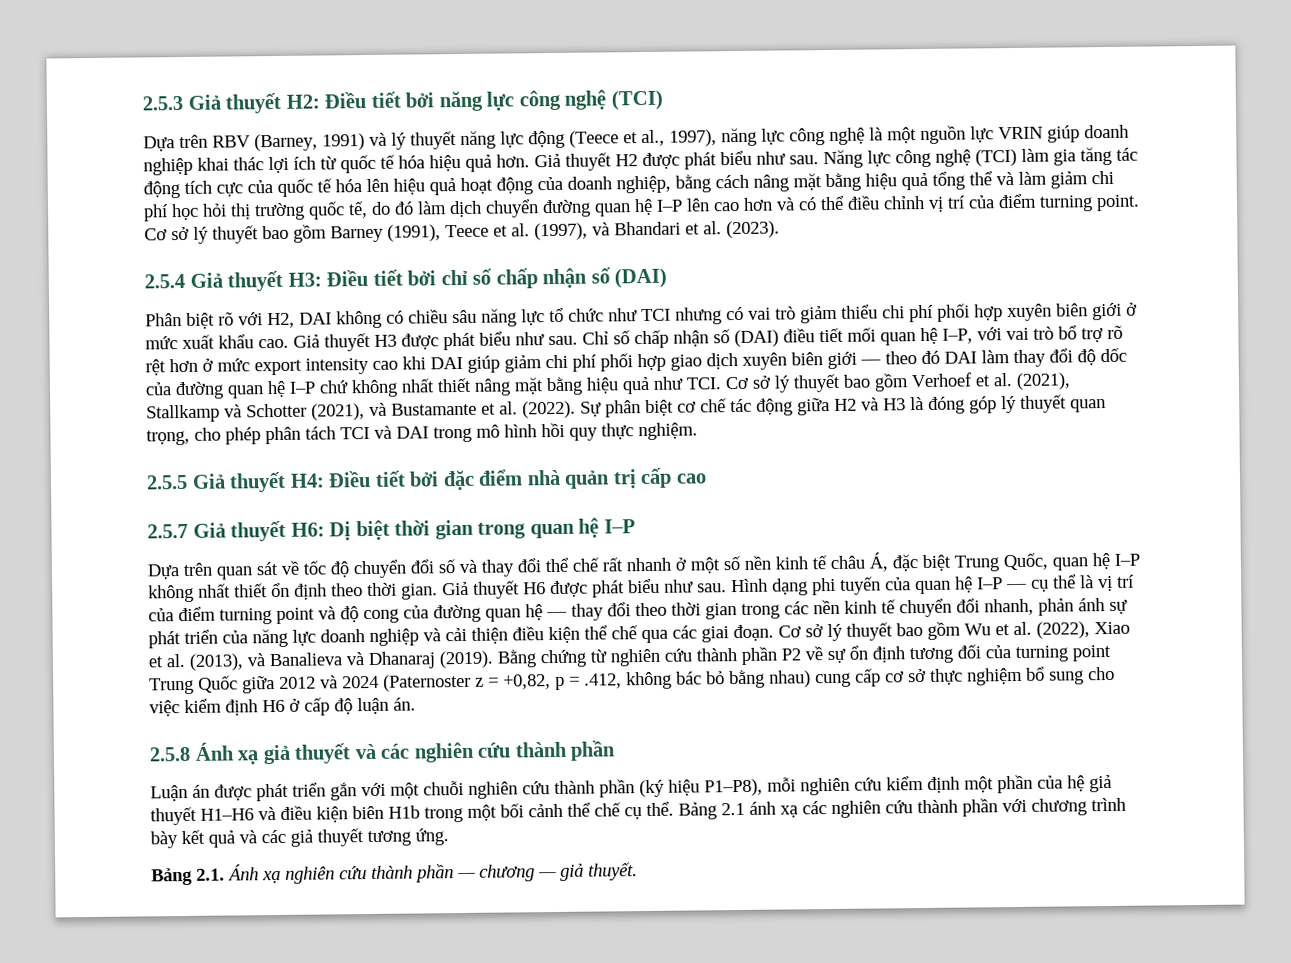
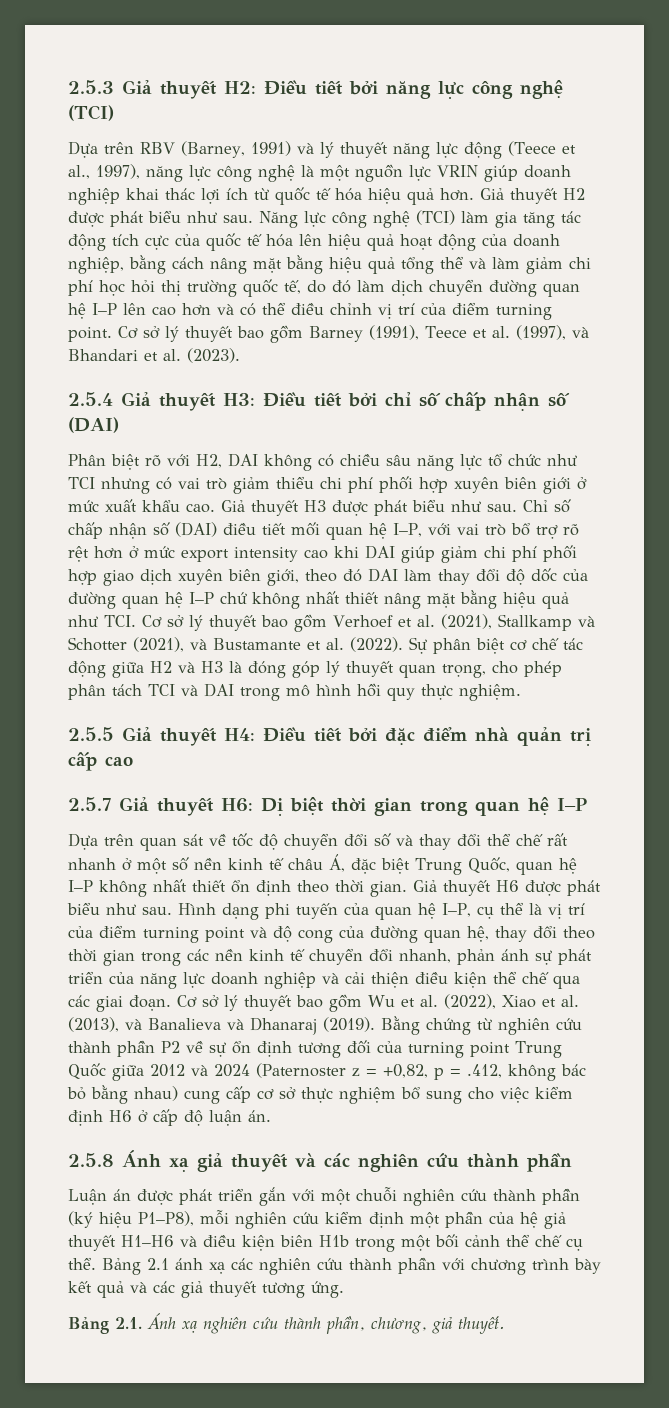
[827,351,881,370] giới — -> [267,569,299,586] giới,
[977,577,1027,590] I–P — -> [442,903,471,917] I–P,
[525,604,567,621] hệ — -> [467,926,489,942] hệ,
[415,864,557,883] phần — chương — -> [326,1316,427,1334] phần, chương,

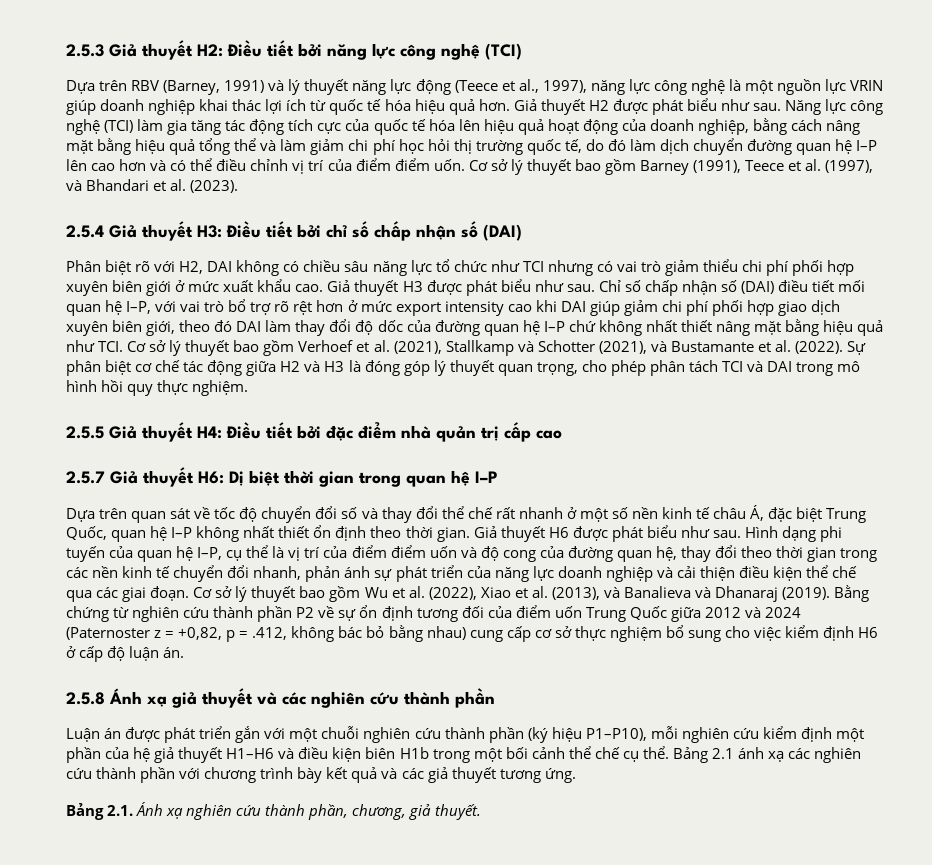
[496,304,552,320] [68,327,112,342] turning point. -> [394,158,465,171] điểm uốn.
[143,927,245,943] turning point -> [390,545,457,558] điểm uốn
[408,1042,510,1058] turning point -> [515,605,582,618] điểm uốn
[138,1211,194,1226] P1–P8), -> [585,728,647,741] P1–P10),

